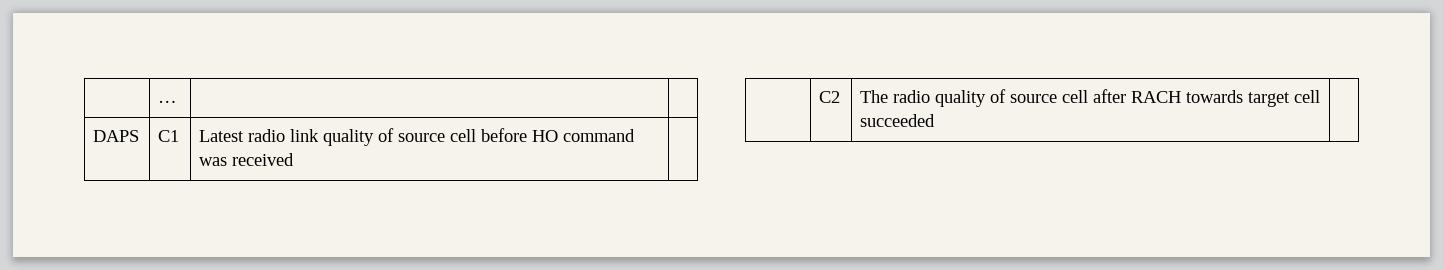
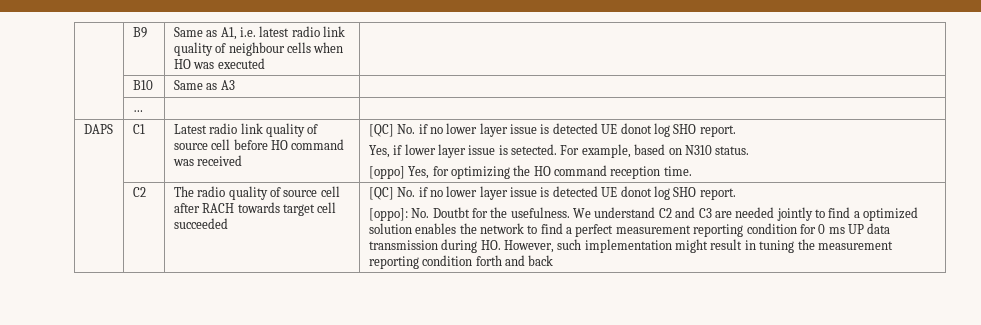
(158, 101) none -> [132,27,147,38] [173,26,346,40] [173,42,344,56] [173,58,265,69] [132,80,153,90] [173,80,235,90] | B9 | Same as A1, i.e. latest radio link quality of neighbour cells when HO was executed | // | B10 | Same as A3 | //
(295, 159) none -> [368,123,736,137] [368,144,750,158] [368,165,692,179] [QC] No. if no lower layer issue is detected UE donot log SHO report. // Yes, if lower layer issue is setected. For example, based on N310 status. // [oppo] Yes, for optimizing the HO command reception time.
(936, 120) none -> [368,186,736,200] [368,207,919,221] [368,223,891,237] [368,239,893,253] [368,255,554,269] [QC] No. if no lower layer issue is detected UE donot log SHO report. // [oppo]: No. Doutbt for the usefulness. We understand C2 and C3 are needed jointly to find a optimized solution enables the network to find a perfect measurement reporting condition for 0 ms UP data transmission during HO. However, such implementation might result in tuning the measurement reporting condition forth and back

